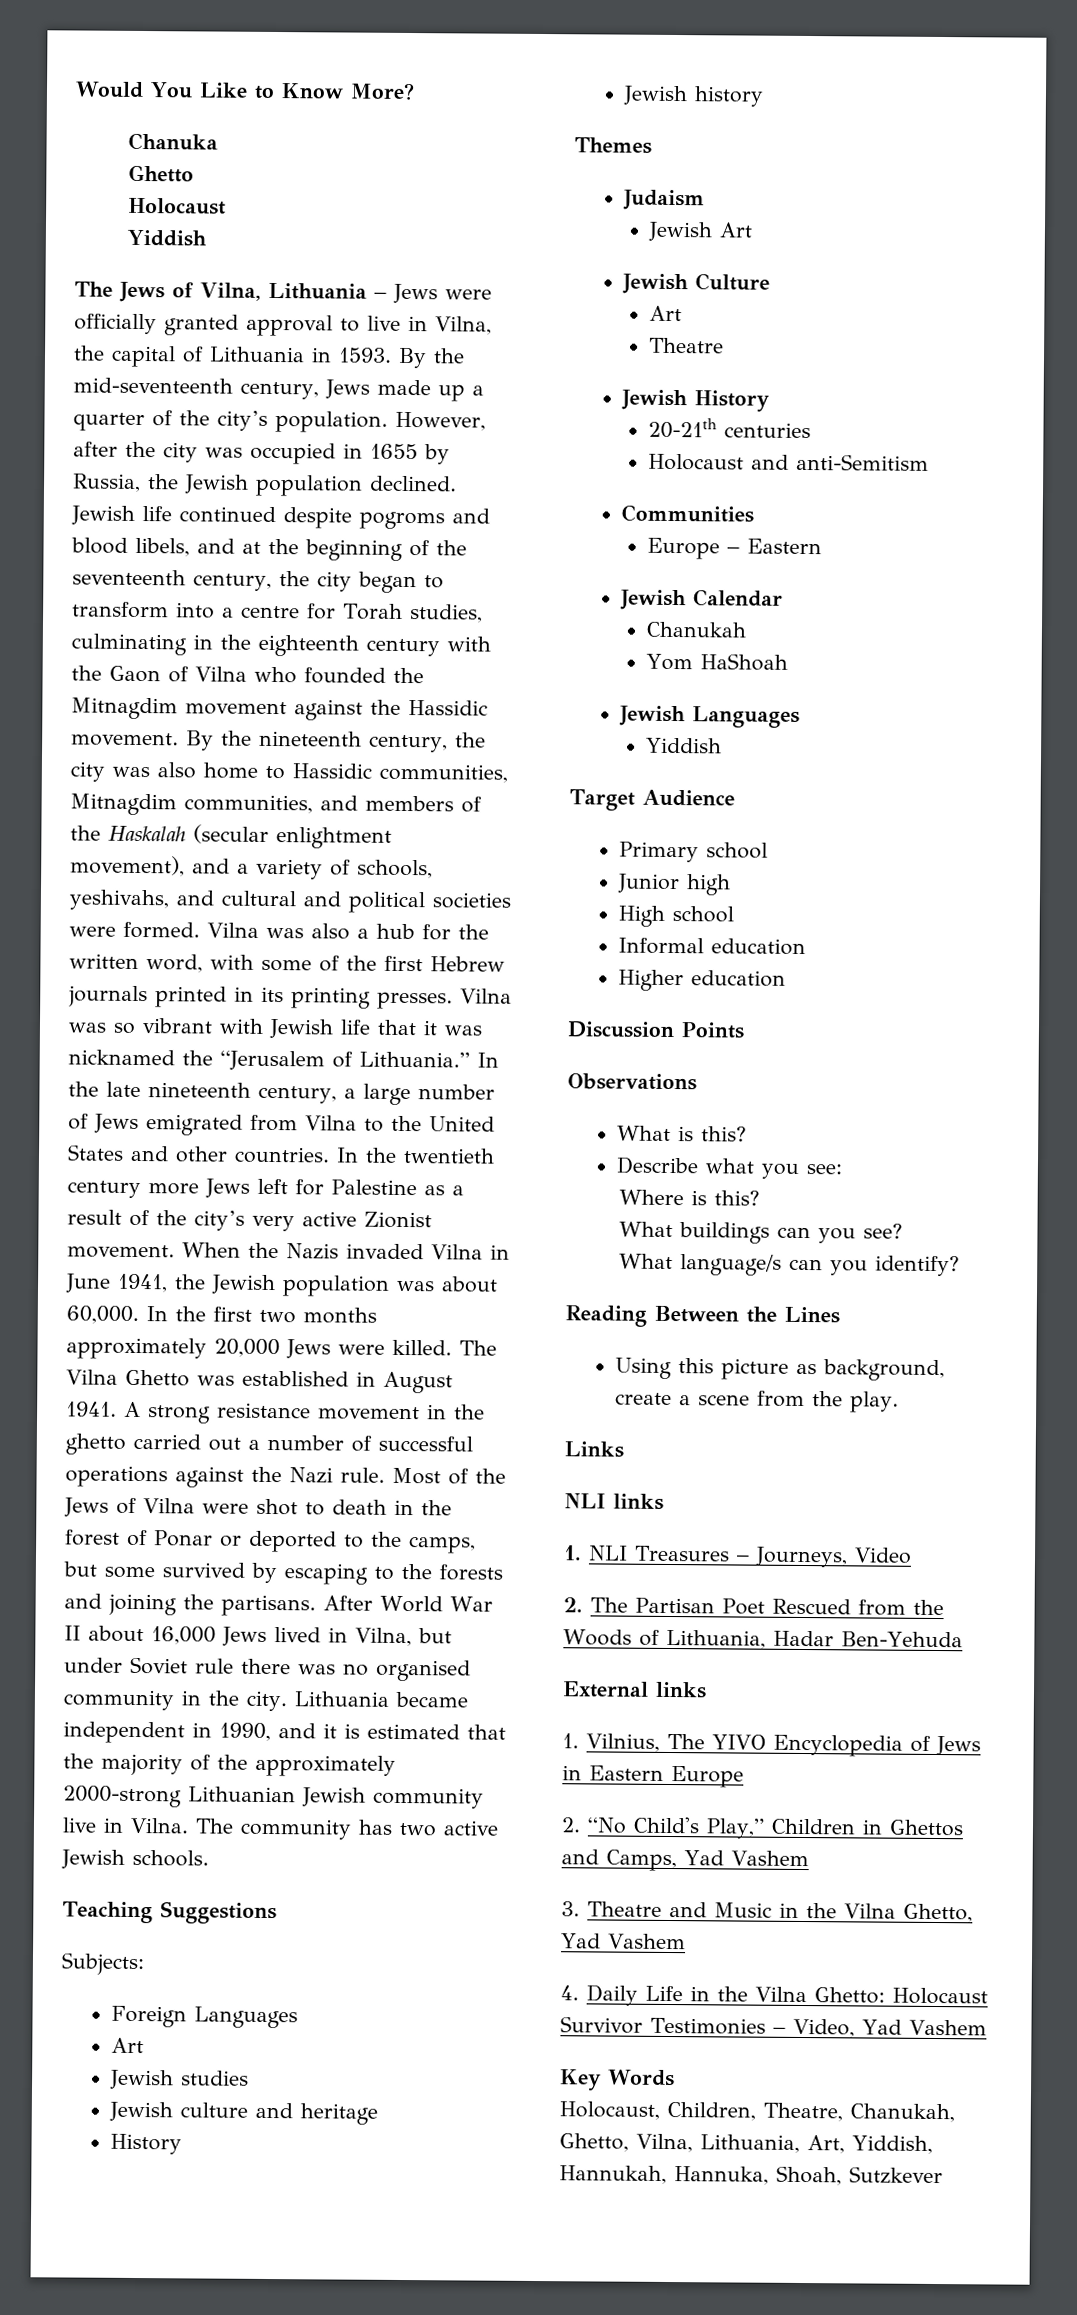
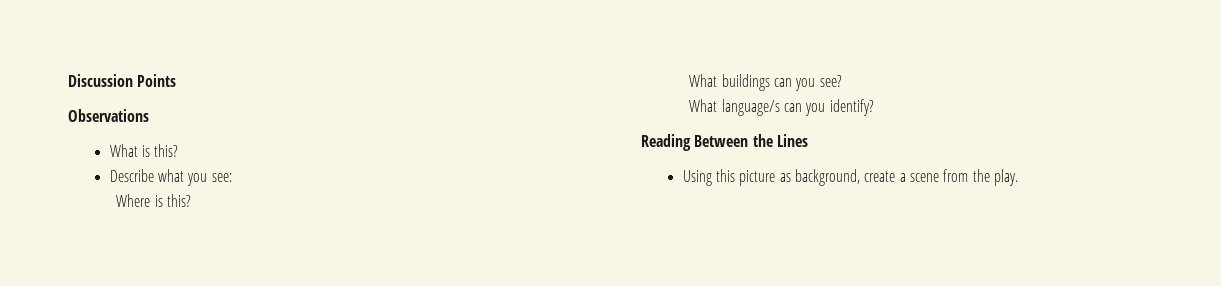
[75,81,415,101] [127,132,218,151] [127,164,194,183] [127,197,226,215] [126,229,207,247] [74,281,492,304] [74,313,492,337] [73,345,465,369] [73,377,484,402] [73,410,486,433] [73,441,450,465] [72,473,457,497] [71,505,490,530] [71,537,467,561] [72,569,444,594] [72,601,483,623] [71,633,491,657] [71,665,424,684] [71,697,488,721] [71,730,486,753] [70,761,508,783] [70,793,482,816] [70,824,392,849] [70,855,433,880] [69,889,511,914] [69,921,489,941] [69,953,505,973] [68,985,512,1010] [68,1018,482,1039] [68,1049,499,1071] [68,1081,495,1106] [68,1113,495,1136] [67,1144,495,1164] [67,1178,464,1199] [67,1209,432,1232] [67,1242,510,1260] [65,1273,498,1297] [66,1305,377,1325] [66,1337,497,1360] [66,1369,453,1394] [66,1401,485,1424] [65,1433,473,1455] [65,1465,506,1488] [64,1497,452,1517] [65,1529,476,1554] [63,1561,503,1585] [64,1593,493,1617] [64,1625,452,1647] [64,1656,471,1682] [63,1689,468,1712] [63,1721,506,1744] [63,1753,396,1777] [63,1785,484,1809] [62,1817,499,1840] [61,1849,209,1869] [62,1901,277,1925] [61,1952,145,1976] [111,2005,299,2029] [111,2037,145,2054] [109,2069,250,2090] [109,2101,379,2125] [110,2133,183,2155] [623,85,765,107] [574,137,652,154] [623,189,706,211] [648,221,754,242] [622,273,771,295] [649,305,683,322] [649,337,725,354] [621,389,771,412] [648,417,812,439] [648,453,930,471] [621,504,755,523] [647,537,823,560] [620,589,784,611] [646,621,748,638] [646,653,789,671] [619,705,801,728] [646,737,723,754] [569,789,735,811] [619,841,769,863] [617,873,732,896] [618,905,735,927] [618,937,807,956] [618,969,787,992] Would You Like to Know More? // Chanuka // Ghetto // Holocaust // Yiddish // The Jews of Vilna, Lithuania – Jews were officially granted approval to live in Vilna, the capital of Lithuania in 1593. By the mid-seventeenth century, Jews made up a quarter of the city’s population. However, after the city was occupied in 1655 by Russia, the Jewish population declined. Jewish life continued despite pogroms and blood libels, and at the beginning of the seventeenth century, the city began to transform into a centre for Torah studies, culminating in the eighteenth century with the Gaon of Vilna who founded the Mitnagdim movement against the Hassidic movement. By the nineteenth century, the city was also home to Hassidic communities, Mitnagdim communities, and members of the Haskalah (secular enlightment movement), and a variety of schools, yeshivahs, and cultural and political societies were formed. Vilna was also a hub for the written word, with some of the first Hebrew journals printed in its printing presses. Vilna was so vibrant with Jewish life that it was nicknamed the “Jerusalem of Lithuania.” In the late nineteenth century, a large number of Jews emigrated from Vilna to the United States and other countries. In the twentieth century more Jews left for Palestine as a result of the city’s very active Zionist movement. When the Nazis invaded Vilna in June 1941, the Jewish population was about 60,000. In the first two months approximately 20,000 Jews were killed. The Vilna Ghetto was established in August 1941. A strong resistance movement in the ghetto carried out a number of successful operations against the Nazi rule. Most of the Jews of Vilna were shot to death in the forest of Ponar or deported to the camps, but some survived by escaping to the forests and joining the partisans. After World War II about 16,000 Jews lived in Vilna, but under Soviet rule there was no organised community in the city. Lithuania became independent in 1990, and it is estimated that the majority of the approximately 2000-strong Lithuanian Jewish community live in Vilna. The community has two active Jewish schools. // Teaching Suggestions // Subjects: // Foreign Languages // Art // Jewish studies // Jewish culture and heritage // History // Jewish history // Themes // Judaism // Jewish Art // Jewish Culture // Art // Theatre // Jewish History // 20-21th centuries // Holocaust and anti-Semitism // Communities // Europe – Eastern // Jewish Calendar // Chanukah // Yom HaShoah // Jewish Languages // Yiddish // Target Audience // Primary school // Junior high // High school // Informal education // Higher education // -> (68, 80) none
[564,1441,624,1458] [564,1493,664,1510] [563,1545,912,1568] [563,1597,944,1616] [563,1629,963,1649] [562,1681,707,1699] [562,1733,981,1757] [562,1765,744,1788] [561,1816,964,1839] [561,1849,809,1872] [561,1901,973,1923] [561,1933,686,1950] [560,1984,988,2006] [560,2016,987,2038] [560,2069,675,2091] [559,2101,955,2123] [559,2133,933,2154] [559,2165,943,2186] // Links // NLI links // 1. NLI Treasures – Journeys, Video // 2. The Partisan Poet Rescued from the Woods of Lithuania, Hadar Ben-Yehuda // External links // 1. Vilnius, The YIVO Encyclopedia of Jews in Eastern Europe // 2. “No Child's Play,” Children in Ghettos and Camps, Yad Vashem // 3. Theatre and Music in the Vilna Ghetto, Yad Vashem // 4. Daily Life in the Vilna Ghetto: Holocaust Survivor Testimonies – Video, Yad Vashem // Key Words // Holocaust, Children, Theatre, Chanukah, Ghetto, Vilna, Lithuania, Art, Yiddish, Hannukah, Hannuka, Shoah, Sutzkever -> (1018, 177) none

